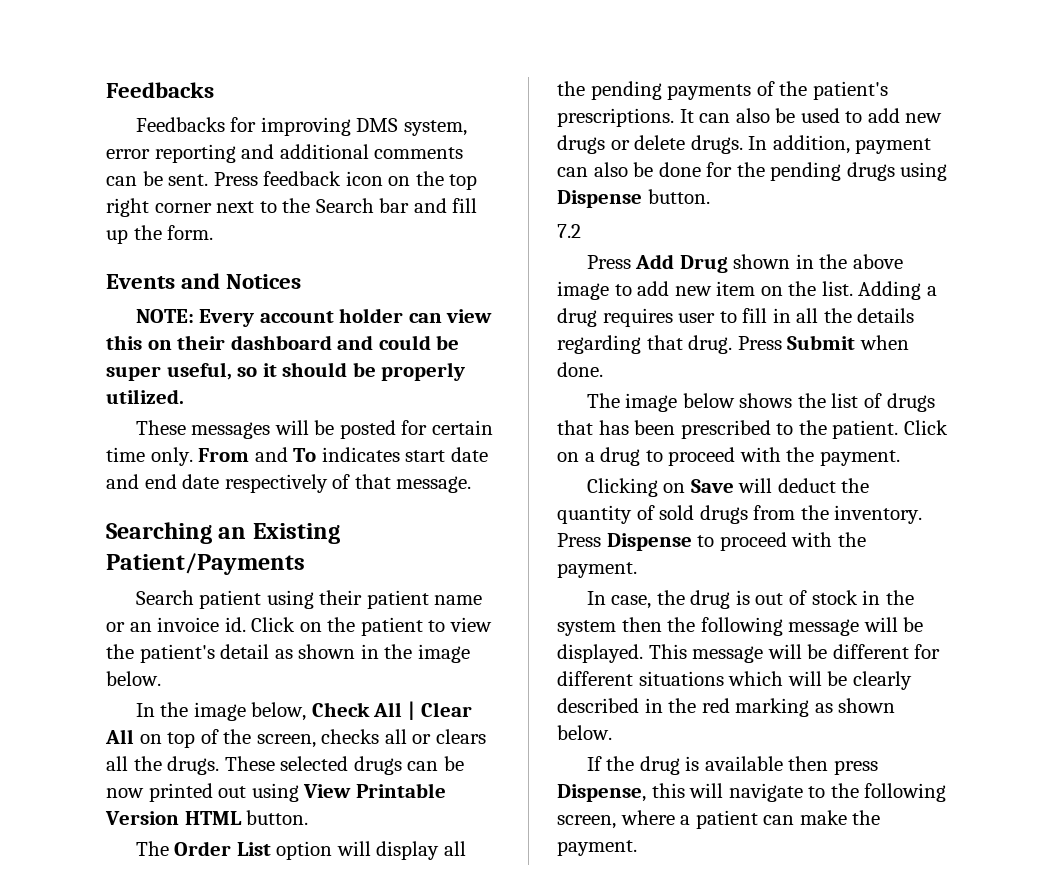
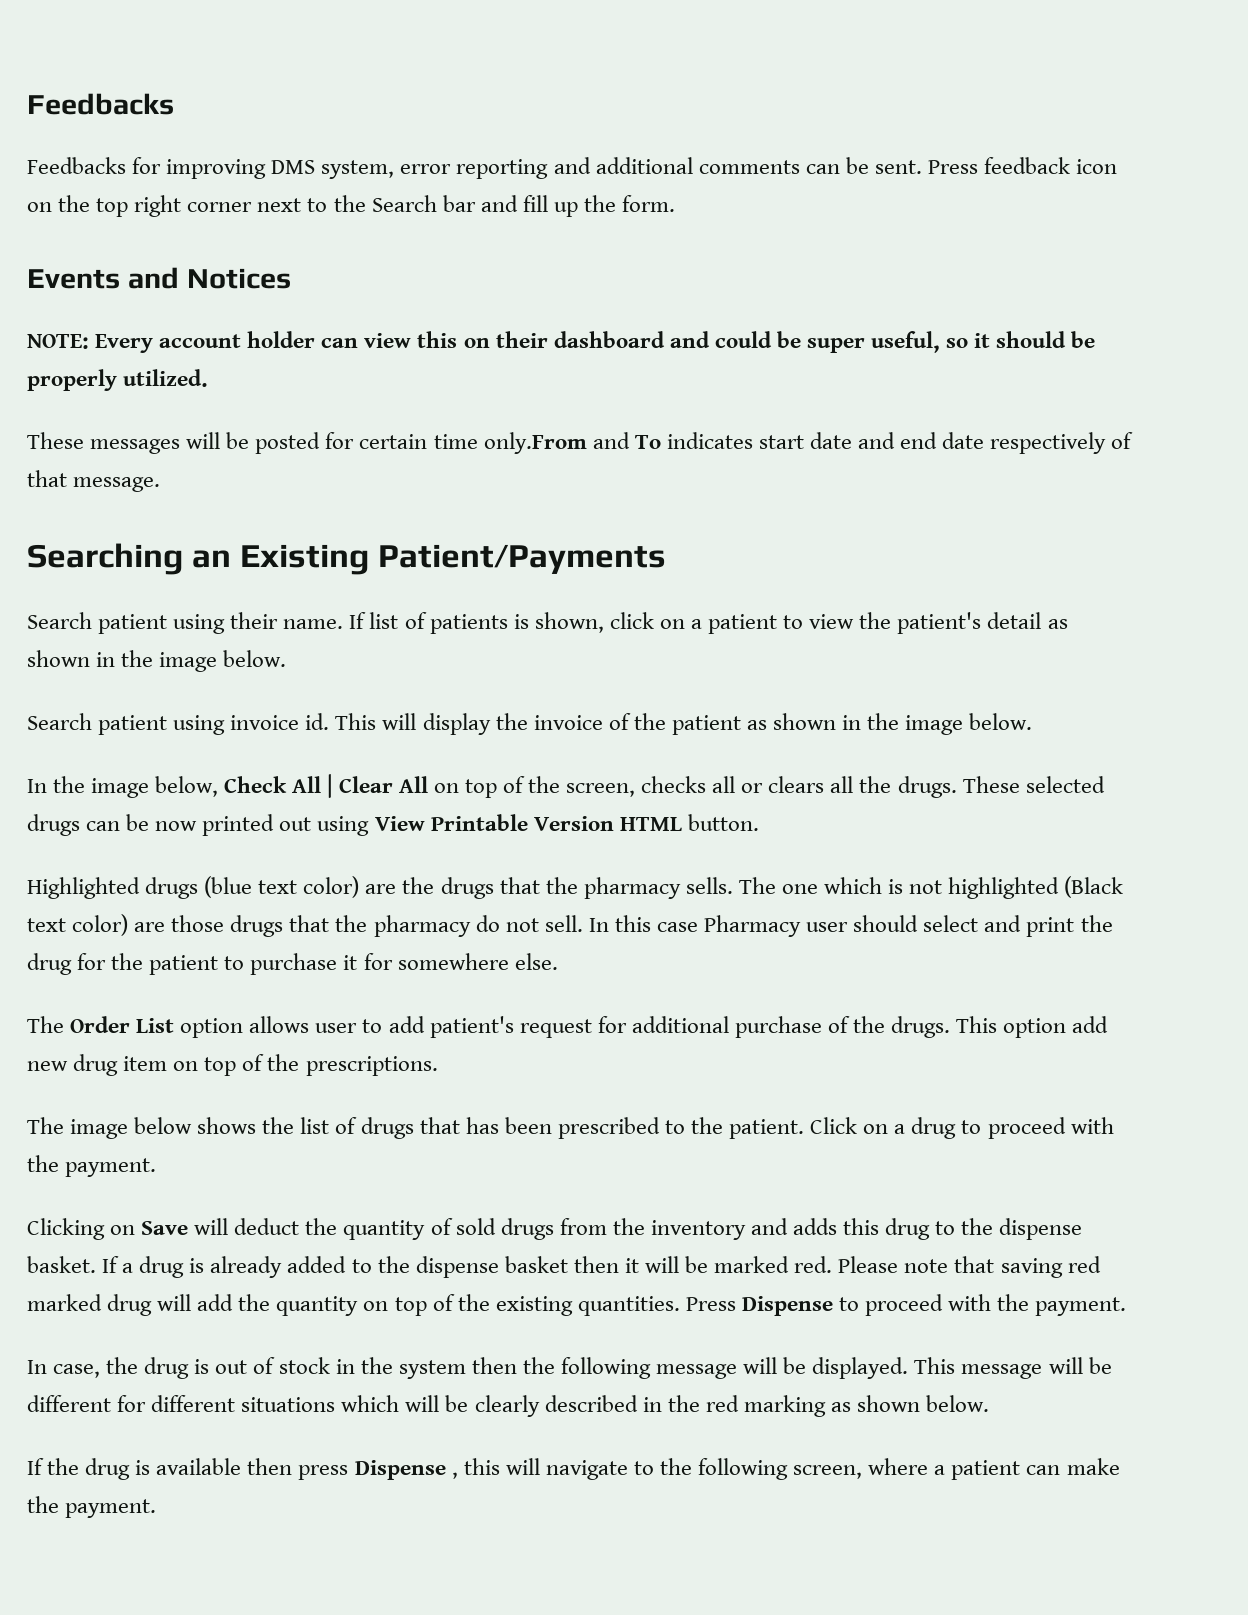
[150,447,250,466] only. From -> [483,432,587,454] only.From
[366,590,483,609] [106,617,356,632] patient name or an invoice id. Click on the -> [283,612,702,634] name. If list of patients is shown, click on a
(161, 678) none -> [27,713,1033,735] // Search patient using invoice id. This will display the invoice of the patient as shown in the image below.
[135,841,467,860] [557,81,888,100] [557,108,943,127] [557,135,932,154] [557,162,948,181] [557,189,710,208] [557,224,581,238] [586,254,904,273] [557,281,937,300] [557,308,915,327] [557,335,909,354] [557,362,603,377] The Order List option will display all the pending payments of the patient's prescriptions. It can also be used to add new drugs or delete drugs. In addition, payment can also be done for the pending drugs using Dispense button. // 7.2 // Press Add Drug shown in the above image to add new item on the list. Adding a drug requires user to fill in all the details regarding that drug. Press Submit when done. -> [27,876,1124,899] [27,914,1113,937] [27,953,558,975] [27,1016,1109,1038] [27,1054,438,1076] Highlighted drugs (blue text color) are the drugs that the pharmacy sells. The one which is not highlighted (Black text color) are those drugs that the pharmacy do not sell. In this case Pharmacy user should select and print the drug for the patient to purchase it for somewhere else. // The Order List option allows user to add patient's request for additional purchase of the drugs. This option add new drug item on top of the prescriptions.
[834,505,923,524] inventory. -> [650,1218,1083,1240] [27,1256,1101,1278] [27,1294,680,1316] inventory and adds this drug to the dispense basket. If a drug is already added to the dispense basket then it will be marked red. Please note that saving red marked drug will add the quantity on top of the existing quantities.
[557,784,646,802] Dispense, -> [354,1460,458,1480] Dispense ,

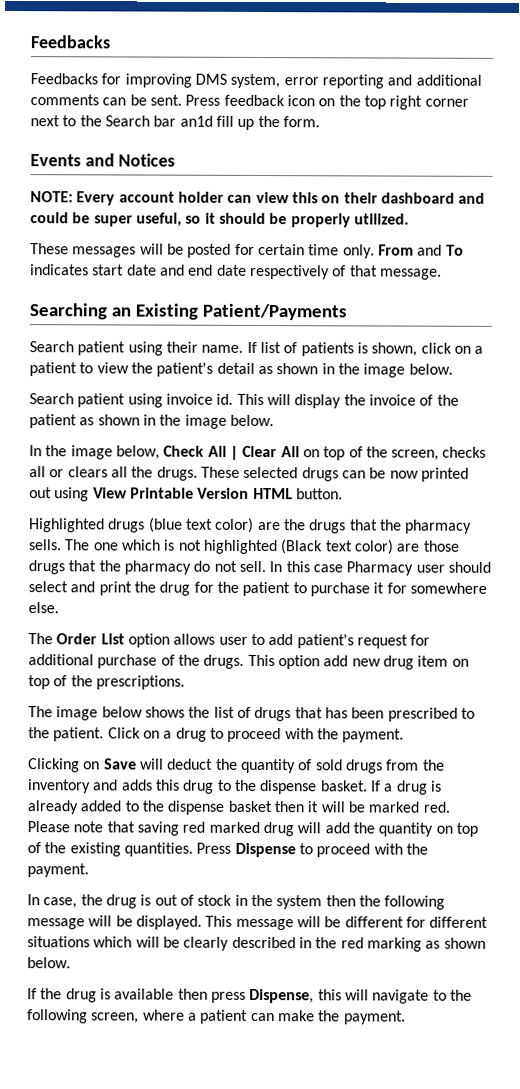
[480,195,518,212] and -> [179,115,213,127] an1d
[483,432,587,454] only.From -> [342,244,414,259] only. From
[354,1460,458,1480] Dispense , -> [249,988,315,1004] Dispense,

